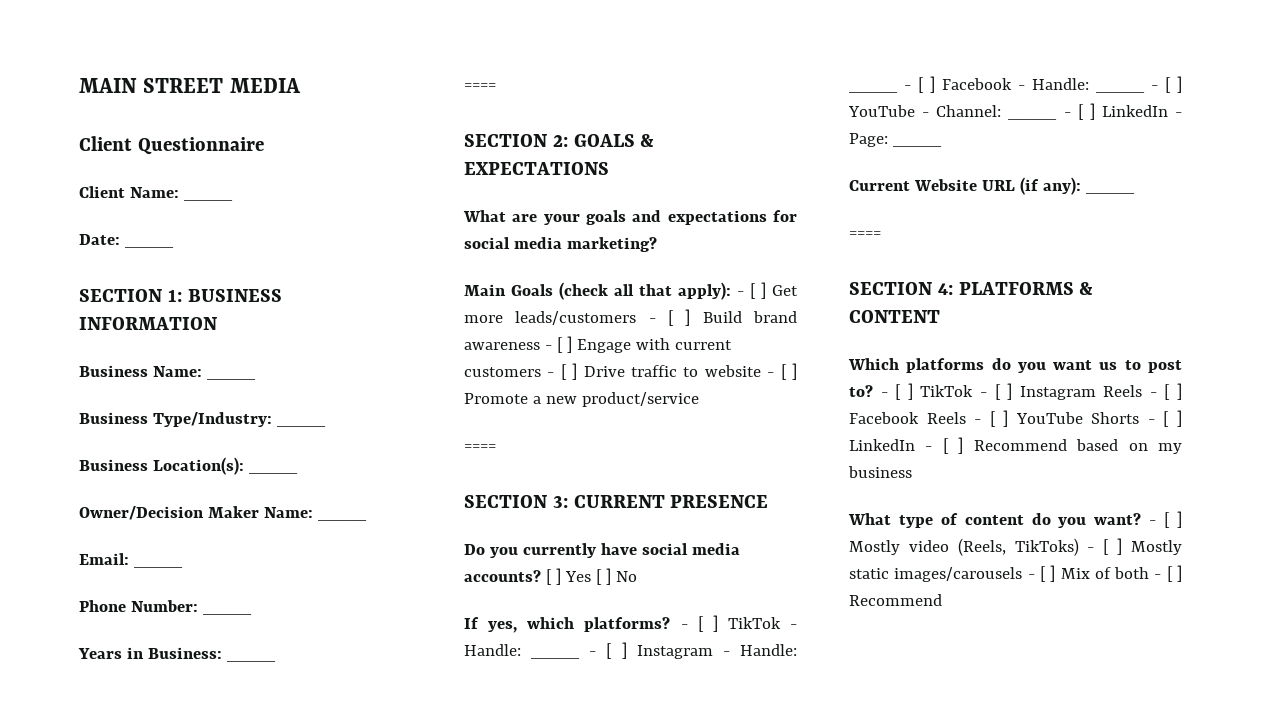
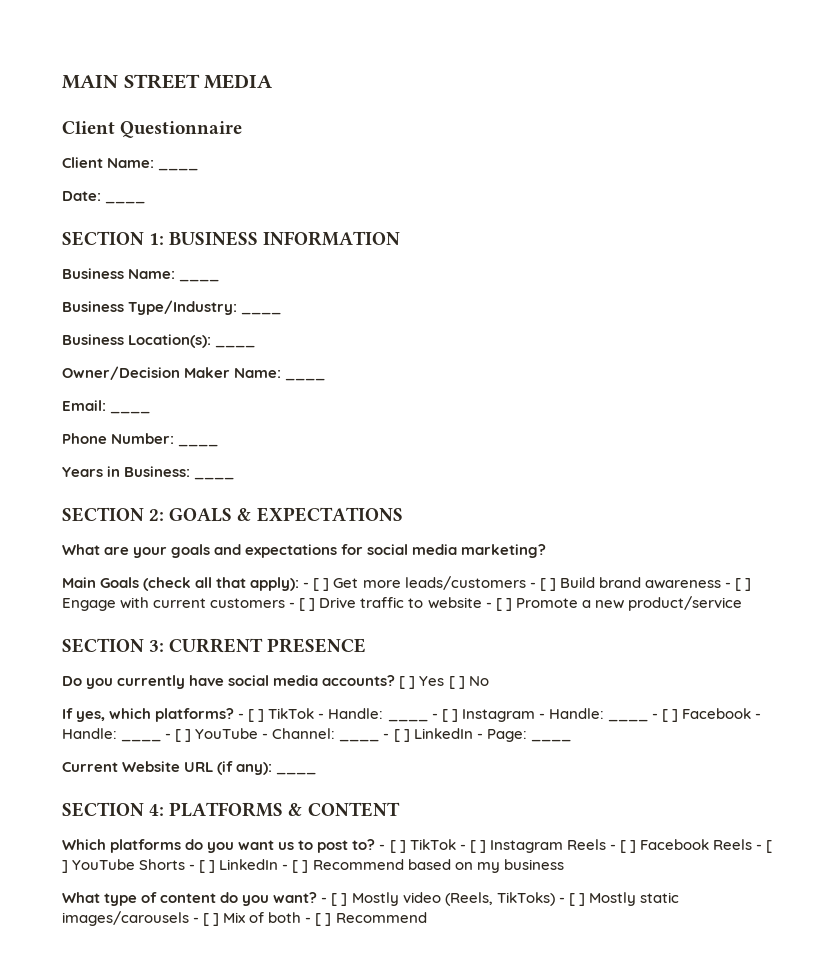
[464,83,496,90] // ==== -> (235, 478) none
[464,444,496,451] // ==== -> (742, 603) none
[849,231,881,238] // ==== -> (317, 773) none

